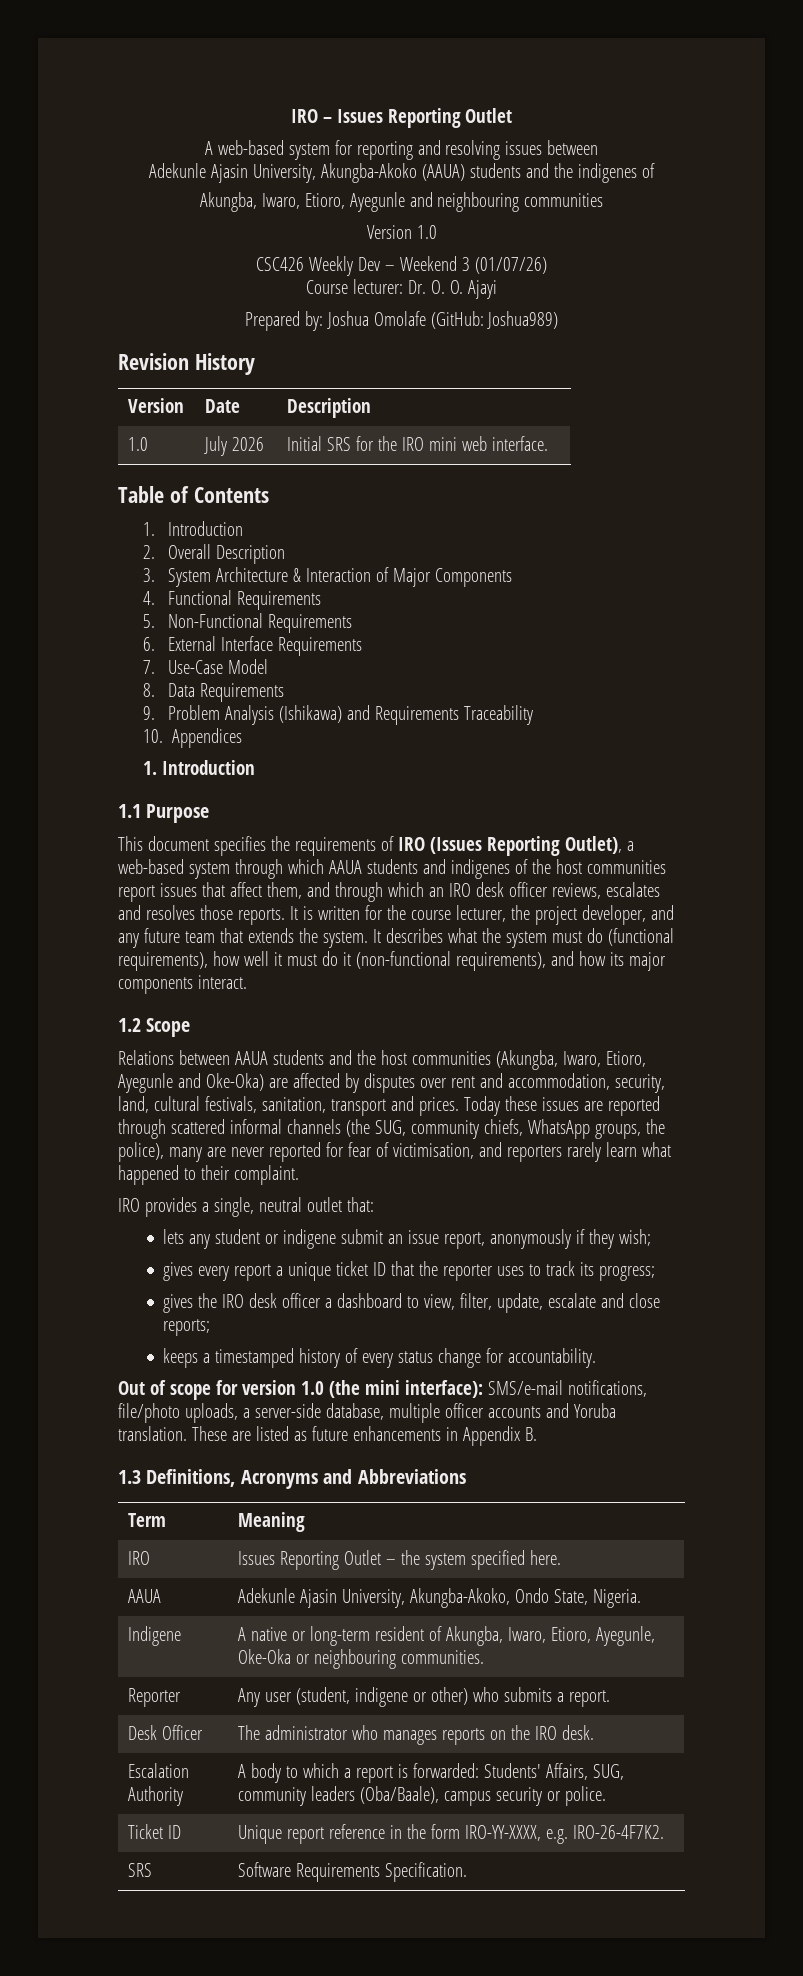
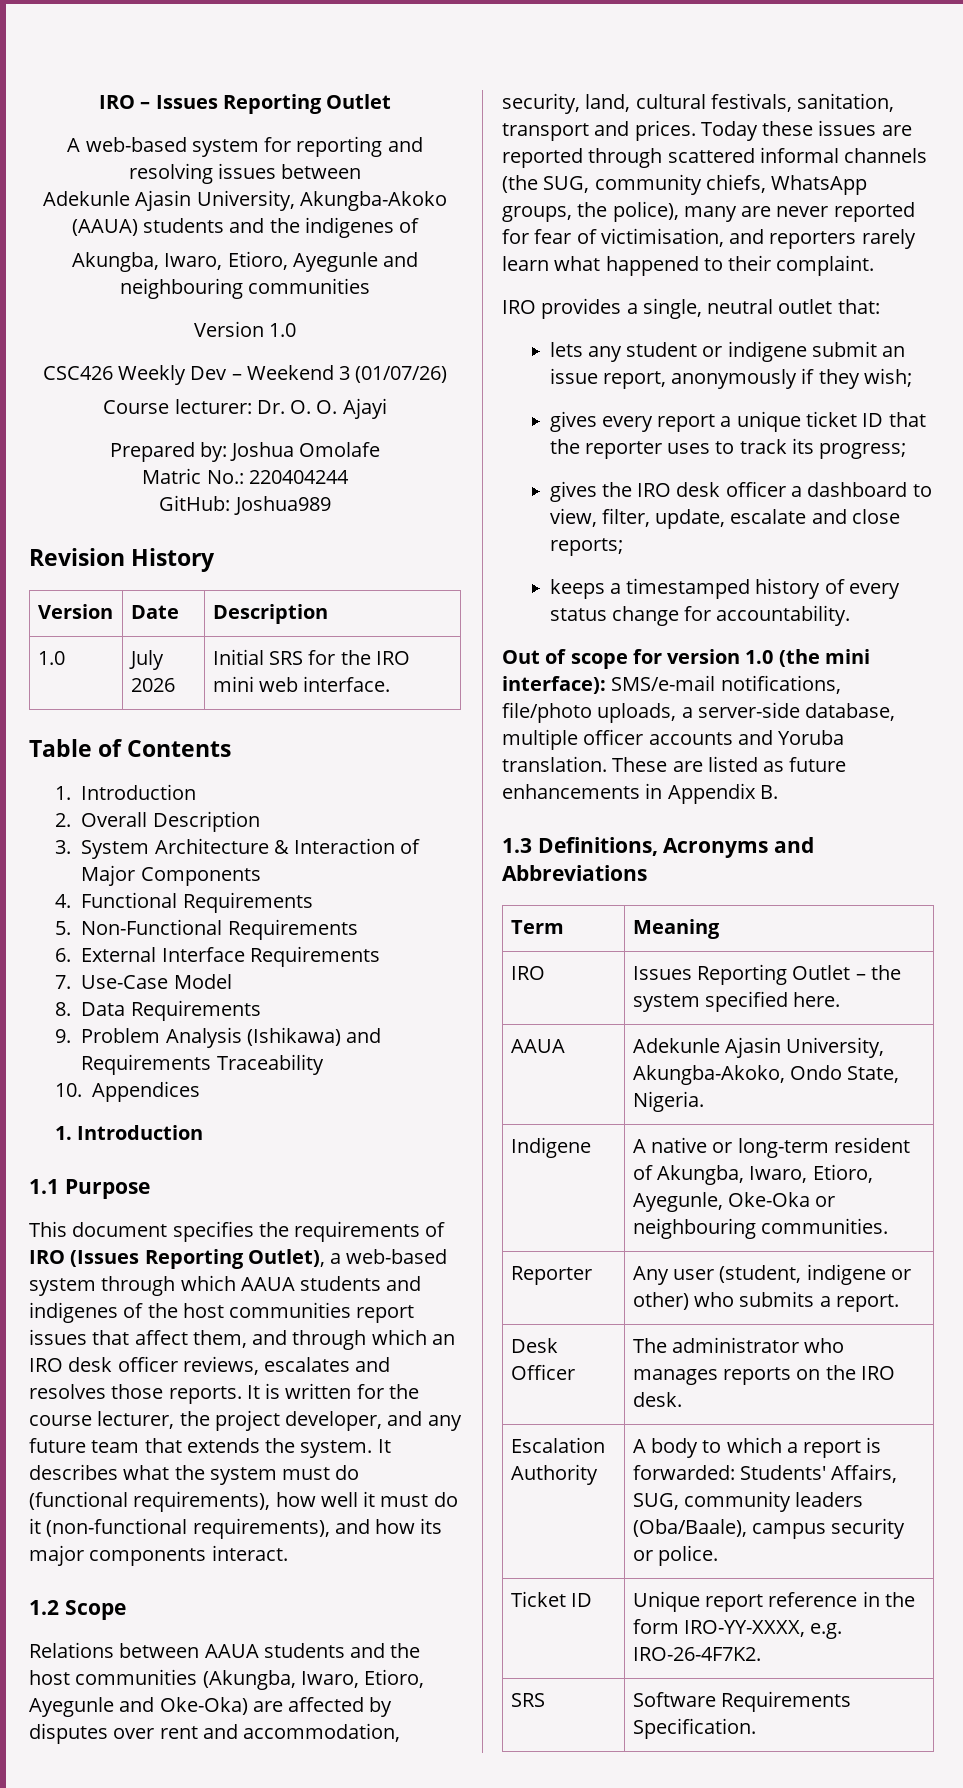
[430,311,559,329] (GitHub: Joshua989) -> [142,468,349,484] [159,495,331,515] // Matric No.: 220404244 // GitHub: Joshua989

